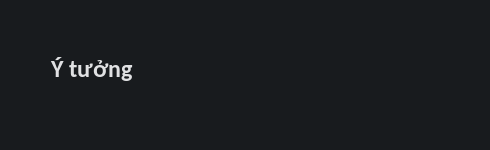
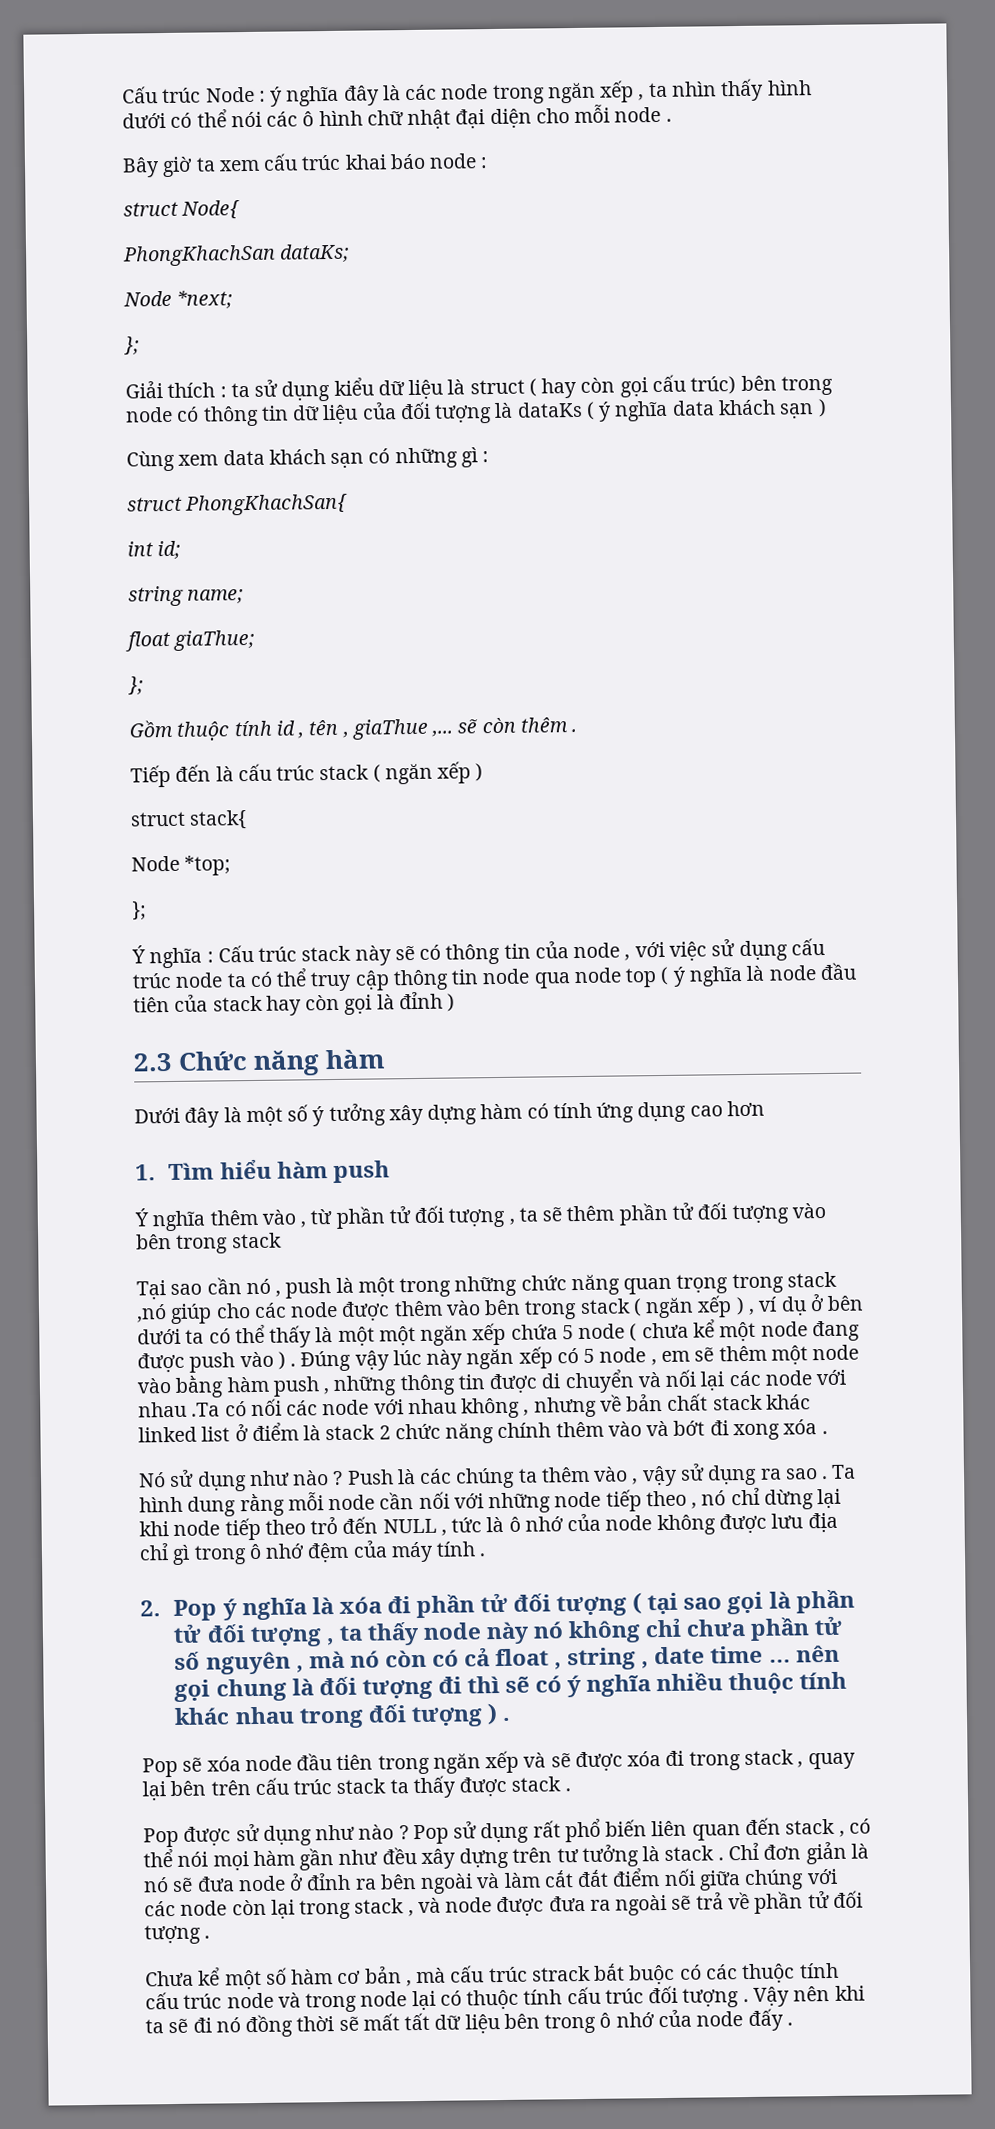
[50,57,134,81] Ý tưởng -> [122,78,812,107] [122,104,672,130] [122,153,489,178] [123,200,241,220] [122,243,351,267] [123,290,234,309] [124,336,140,356] [125,374,833,402] [125,398,827,427] [126,447,490,472] [127,493,349,516] [127,540,182,560] [128,585,245,607] [125,629,256,652] [128,676,144,696] [129,717,578,741] [130,761,484,788] [130,810,248,830] [131,855,232,876] [131,901,147,921] [131,937,825,969] [132,962,856,992] [133,991,456,1016] [133,1049,387,1076] [134,1100,765,1128] [135,1158,390,1184] [134,1202,826,1232] [136,1232,282,1254] [136,1271,837,1300] [136,1294,865,1325] [137,1319,860,1348] [137,1344,860,1373] [137,1369,847,1398] [138,1393,811,1419] [138,1419,828,1444] [138,1463,857,1492] [139,1487,842,1517] [139,1512,838,1541] [139,1540,487,1566] [140,1589,855,1621] [173,1615,843,1648] [174,1644,840,1675] [174,1671,848,1702] [174,1703,511,1729] [142,1749,856,1778] [142,1775,571,1801] [143,1817,871,1848] [143,1841,869,1871] [143,1868,838,1894] [144,1890,863,1920] [144,1924,211,1945] [145,1962,839,1990] [145,1985,865,2013] [145,2008,793,2038] Cấu trúc Node : ý nghĩa đây là các node trong ngăn xếp , ta nhìn thấy hình dưới có thể nói các ô hình chữ nhật đại diện cho mỗi node . // Bây giờ ta xem cấu trúc khai báo node : // struct Node{ // PhongKhachSan dataKs; // Node *next; // }; // Giải thích : ta sử dụng kiểu dữ liệu là struct ( hay còn gọi cấu trúc) bên trong node có thông tin dữ liệu của đối tượng là dataKs ( ý nghĩa data khách sạn ) // Cùng xem data khách sạn có những gì : // struct PhongKhachSan{ // int id; // string name; // float giaThue; // }; // Gồm thuộc tính id , tên , giaThue ,... sẽ còn thêm . // Tiếp đến là cấu trúc stack ( ngăn xếp ) // struct stack{ // Node *top; // }; // Ý nghĩa : Cấu trúc stack này sẽ có thông tin của node , với việc sử dụng cấu trúc node ta có thể truy cập thông tin node qua node top ( ý nghĩa là node đầu tiên của stack hay còn gọi là đỉnh ) // 2.3 Chức năng hàm // Dưới đây là một số ý tưởng xây dựng hàm có tính ứng dụng cao hơn // 1. Tìm hiểu hàm push // Ý nghĩa thêm vào , từ phần tử đối tượng , ta sẽ thêm phần tử đối tượng vào bên trong stack // Tại sao cần nó , push là một trong những chức năng quan trọng trong stack ,nó giúp cho các node được thêm vào bên trong stack ( ngăn xếp ) , ví dụ ở bên dưới ta có thể thấy là một một ngăn xếp chứa 5 node ( chưa kể một node đang được push vào ) . Đúng vậy lúc này ngăn xếp có 5 node , em sẽ thêm một node vào bằng hàm push , những thông tin được di chuyển và nối lại các node với nhau .Ta có nối các node với nhau không , nhưng về bản chất stack khác linked list ở điểm là stack 2 chức năng chính thêm vào và bớt đi xong xóa . // Nó sử dụng như nào ? Push là các chúng ta thêm vào , vậy sử dụng ra sao . Ta hình dung rằng mỗi node cần nối với những node tiếp theo , nó chỉ dừng lại khi node tiếp theo trỏ đến NULL , tức là ô nhớ của node không được lưu địa chỉ gì trong ô nhớ đệm của máy tính . // 2. Pop ý nghĩa là xóa đi phần tử đối tượng ( tại sao gọi là phần tử đối tượng , ta thấy node này nó không chỉ chưa phần tử số nguyên , mà nó còn có cả float , string , date time ... nên gọi chung là đối tượng đi thì sẽ có ý nghĩa nhiều thuộc tính khác nhau trong đối tượng ) . // Pop sẽ xóa node đầu tiên trong ngăn xếp và sẽ được xóa đi trong stack , quay lại bên trên cấu trúc stack ta thấy được stack . // Pop được sử dụng như nào ? Pop sử dụng rất phổ biến liên quan đến stack , có thể nói mọi hàm gần như đều xây dựng trên tư tưởng là stack . Chỉ đơn giản là nó sẽ đưa node ở đỉnh ra bên ngoài và làm cắt đắt điểm nối giữa chúng với các node còn lại trong stack , và node được đưa ra ngoài sẽ trả về phần tử đối tượng . // Chưa kể một số hàm cơ bản , mà cấu trúc strack bắt buộc có các thuộc tính cấu trúc node và trong node lại có thuộc tính cấu trúc đối tượng . Vậy nên khi ta sẽ đi nó đồng thời sẽ mất tất dữ liệu bên trong ô nhớ của node đấy .

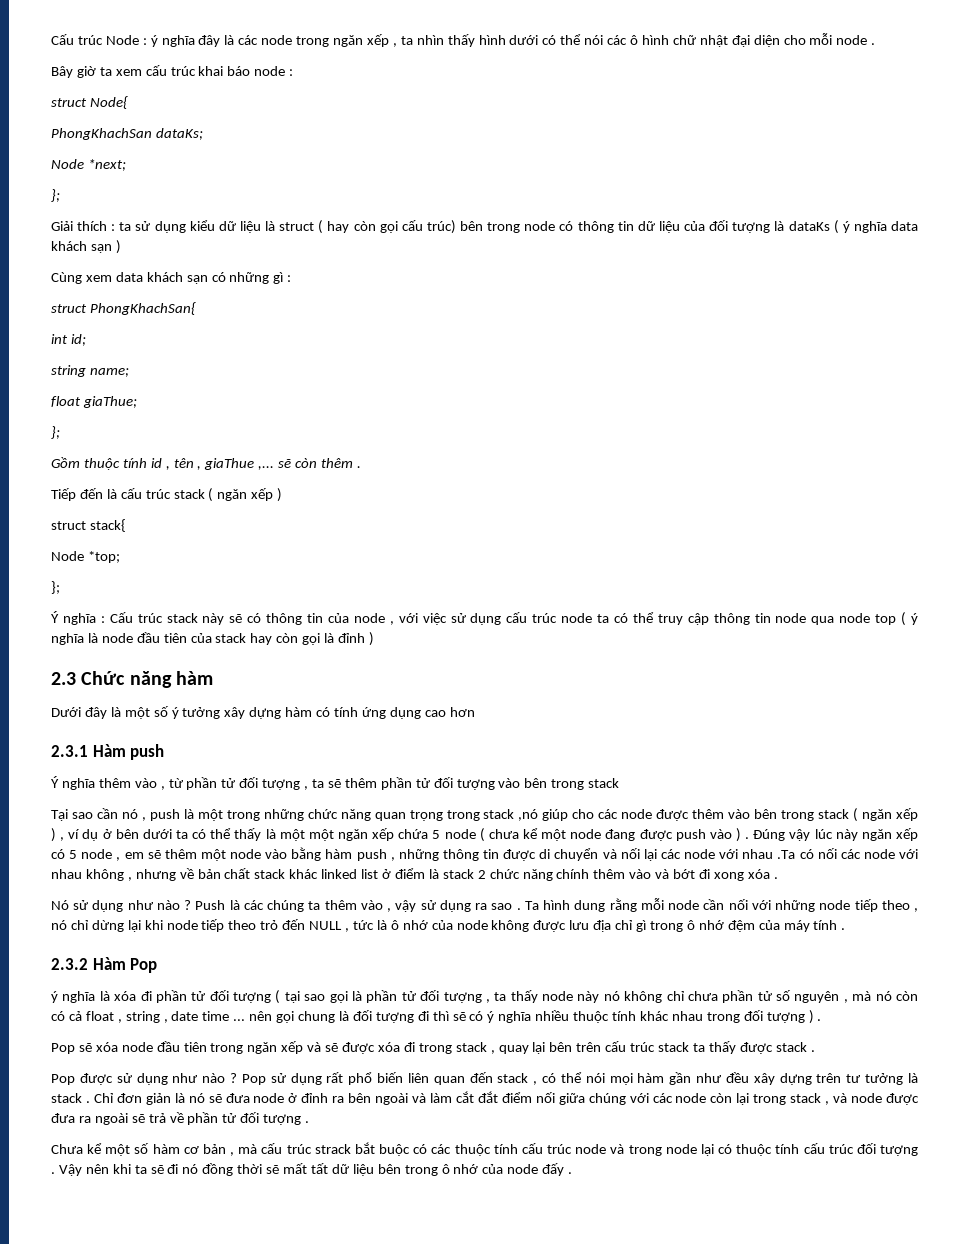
[135,1158,328,1181] 1. Tìm hiểu hàm -> [51,744,126,757] 2.3.1 Hàm
[140,1599,218,1621] 2. Pop -> [51,957,158,973] 2.3.2 Hàm Pop //

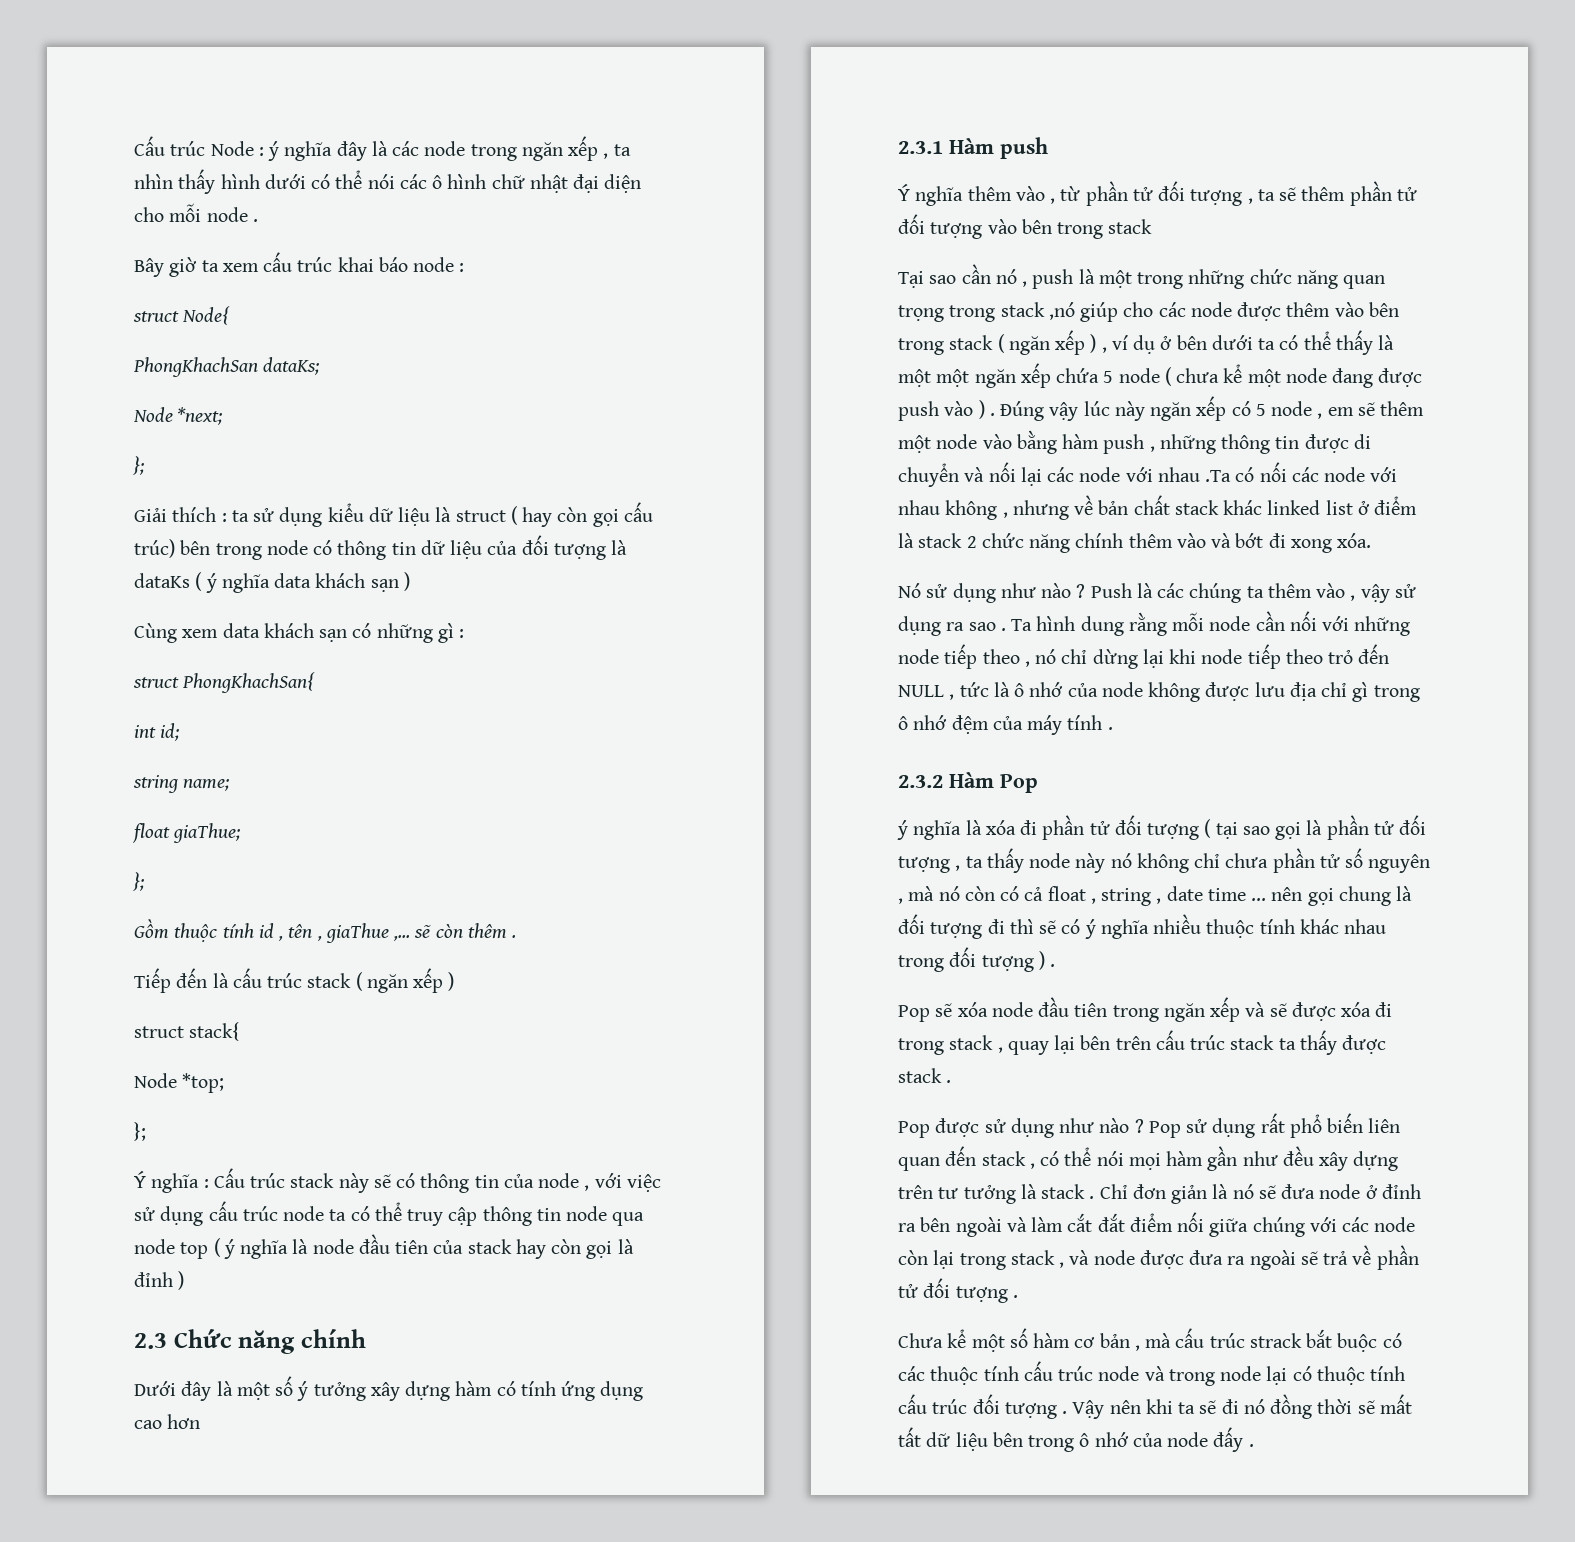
[175,671,213,685] hàm -> [300,1329,366,1348] chính
[747,869,778,879] xóa . -> [1337,533,1372,548] xóa.

